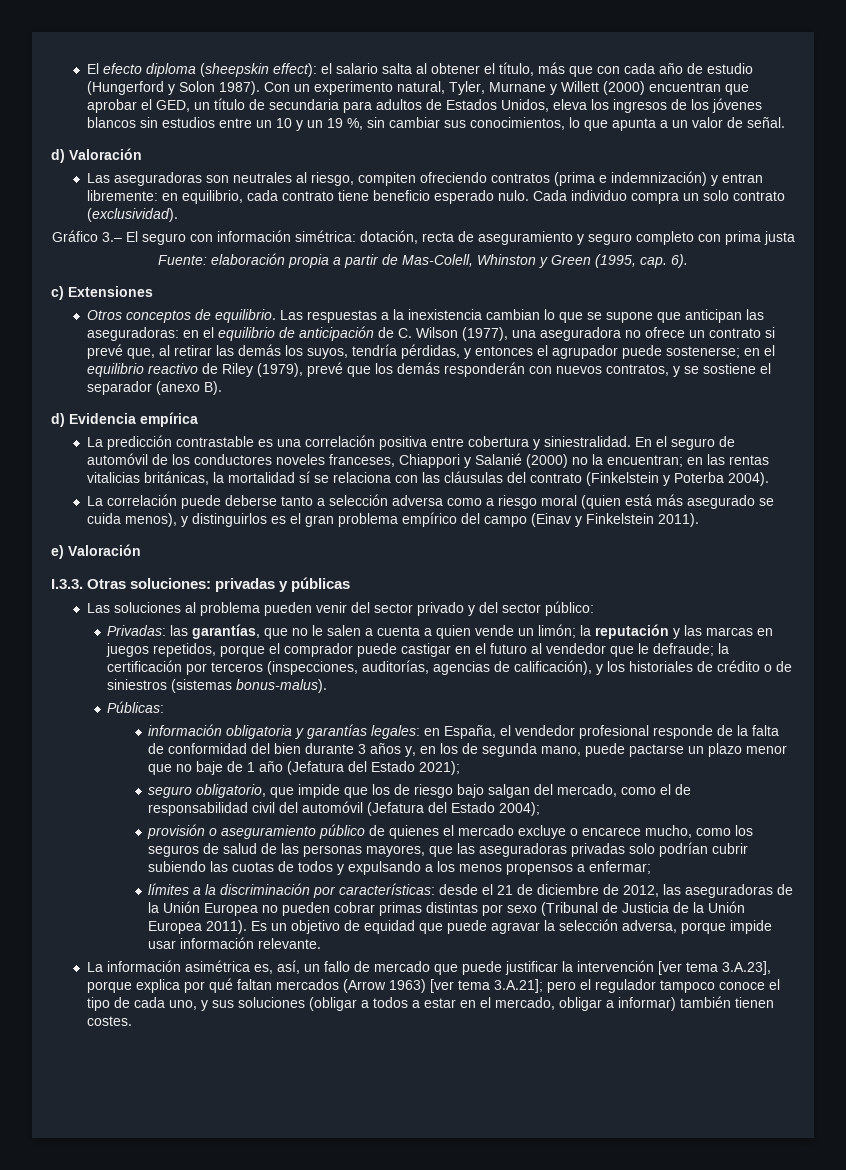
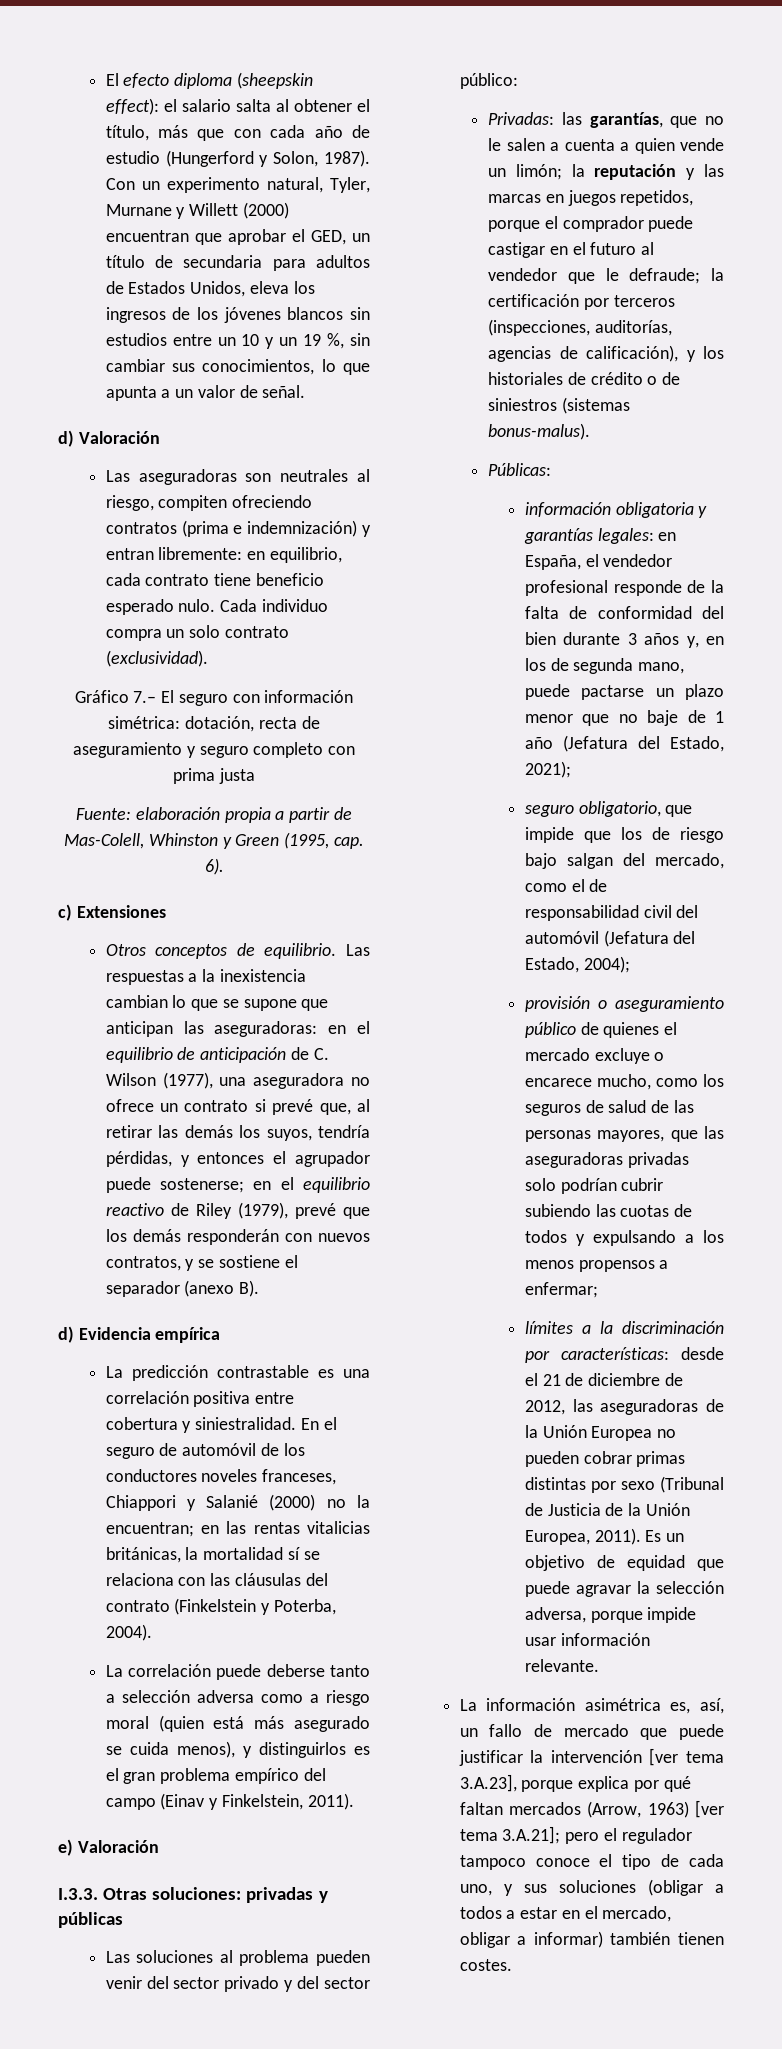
[178,81,215,92] Solon -> [273,151,319,167] Solon,
[101,232,122,242] 3.– -> [133,691,157,703] 7.–
[673,472,724,483] Poterba -> [273,1599,336,1615] Poterba,
[585,513,654,524] Finkelstein -> [221,1794,303,1810] Finkelstein,
[371,761,416,772] Estado -> [670,736,724,752] Estado,
[451,802,496,813] Estado -> [524,957,579,973] Estado,
[148,921,203,934] Europea -> [524,1530,590,1545] Europea,
[342,979,386,993] (Arrow -> [587,1801,642,1818] (Arrow,

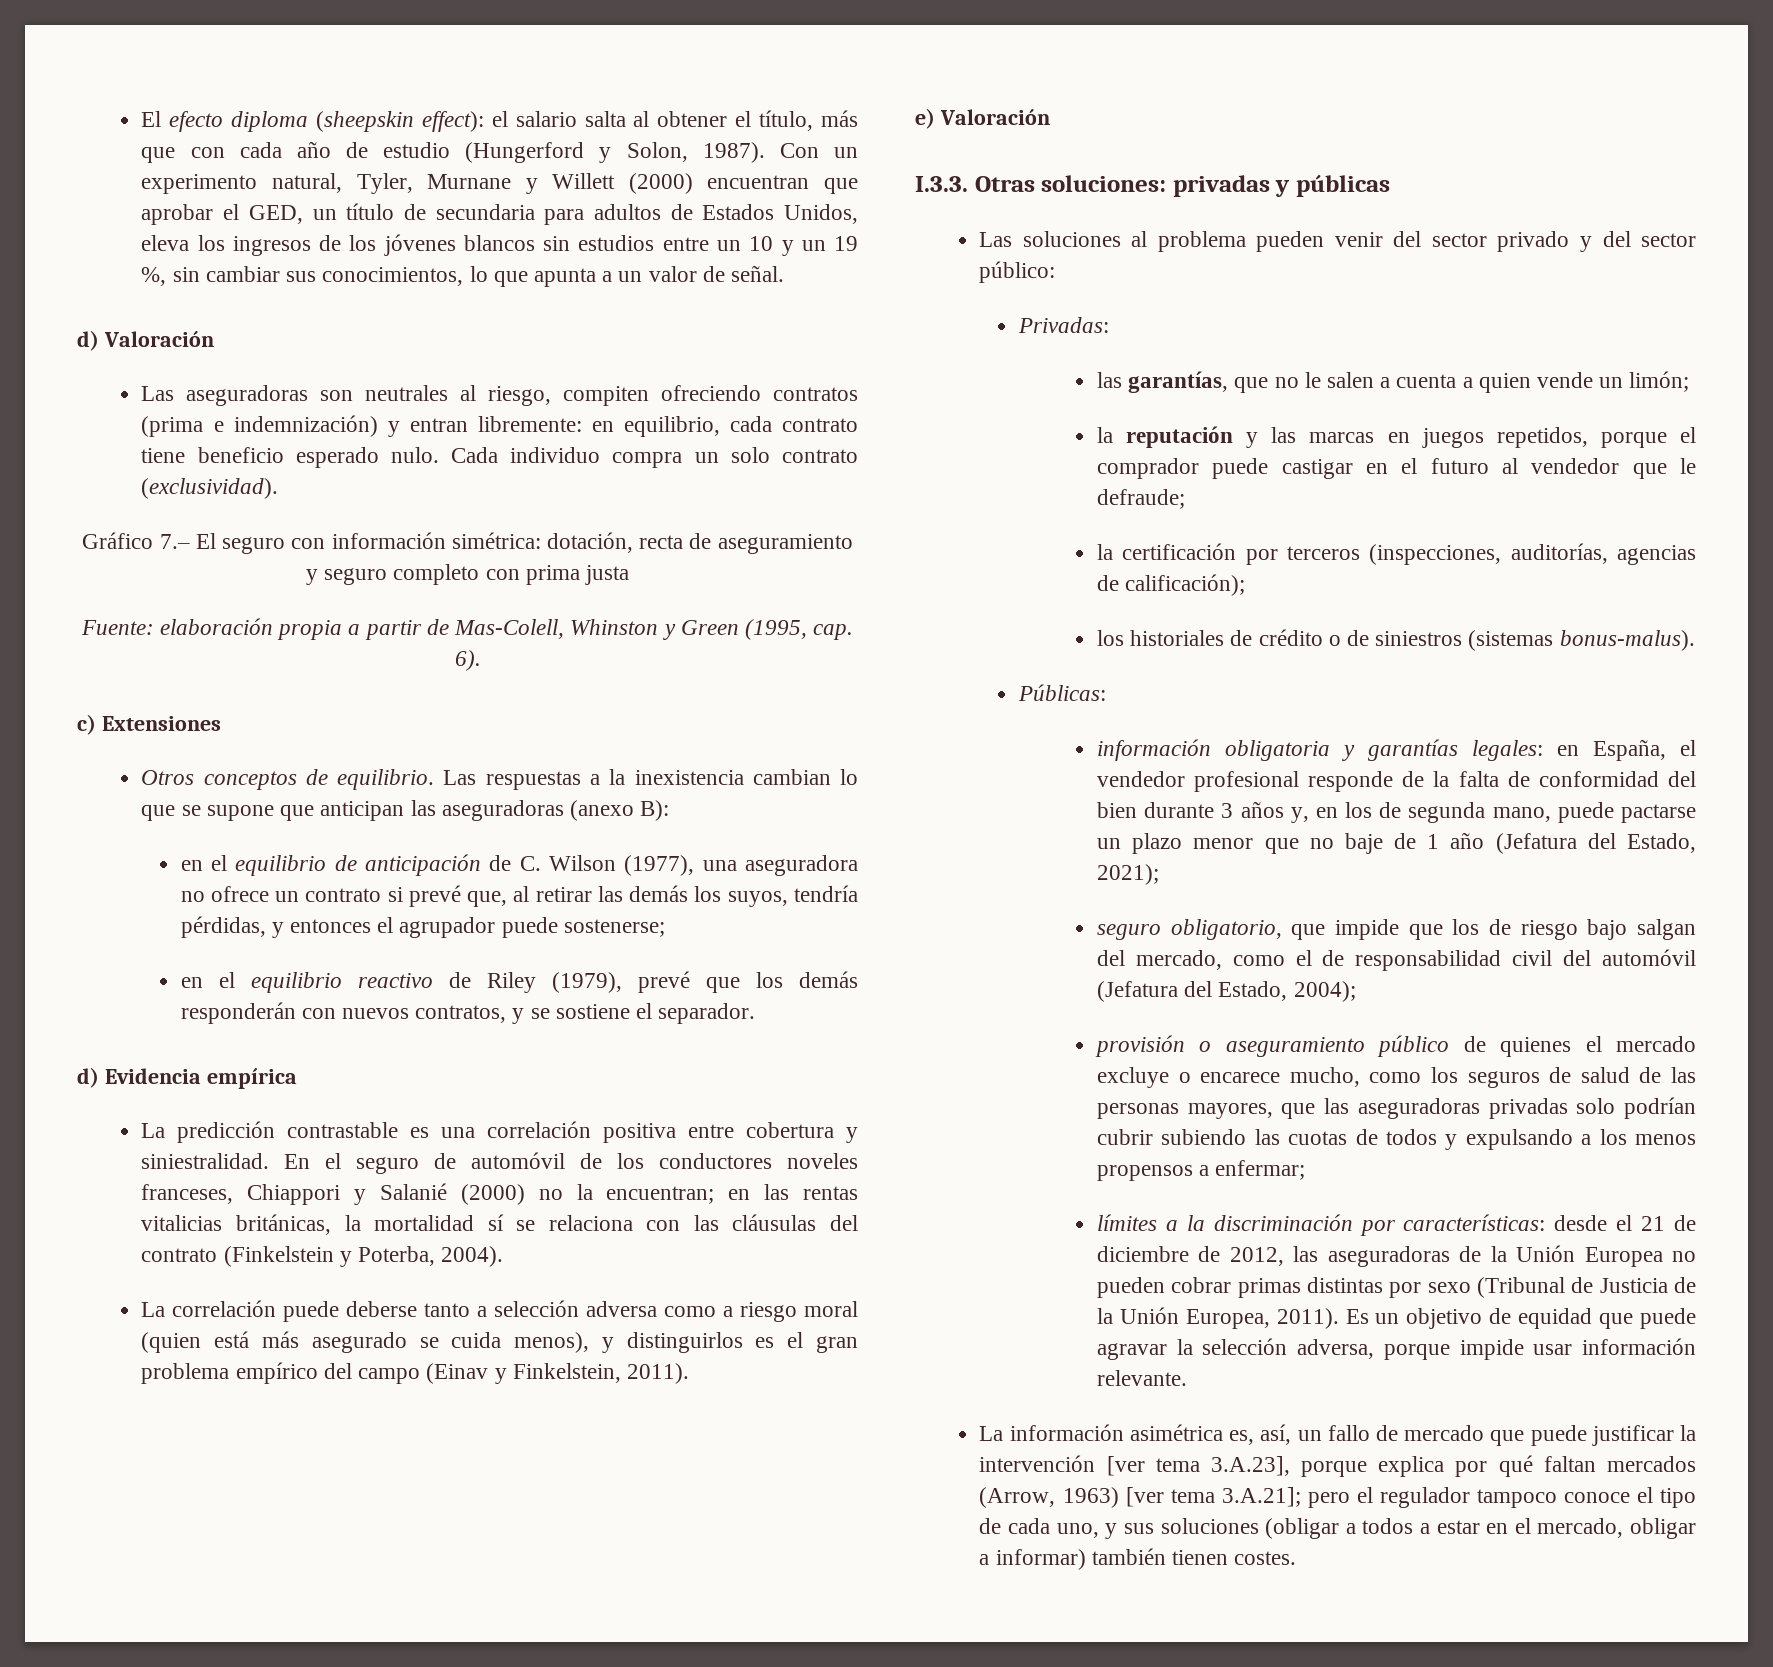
[214,1021,318,1037] aseguradoras: -> [441,800,670,821] aseguradoras (anexo B): //
(245, 1185) none -> (665, 928) //
[105,1280,260,1297] separador (anexo B). -> [658,1003,756,1024] separador.
(555, 118) none -> (1109, 325) //
(562, 172) none -> (1690, 381) //
(701, 276) none -> (1185, 499) //
[586,345,696,362] calificación), y -> [1125,574,1246,596] calificación); //

